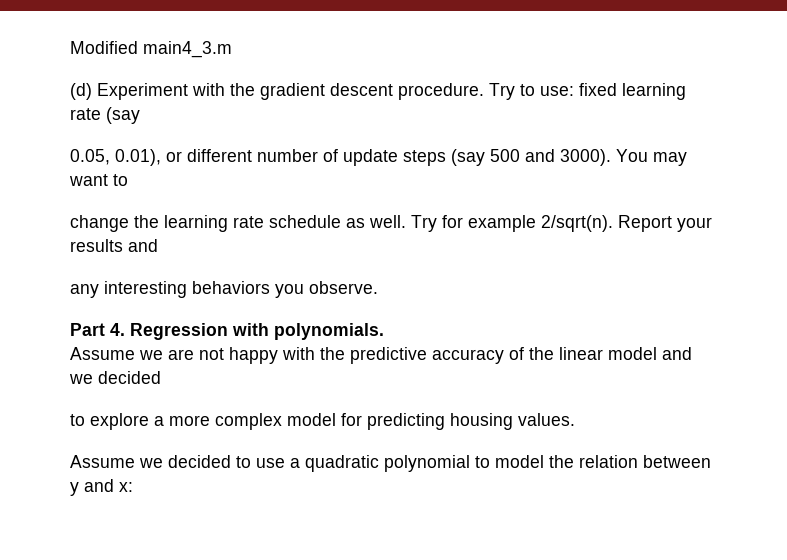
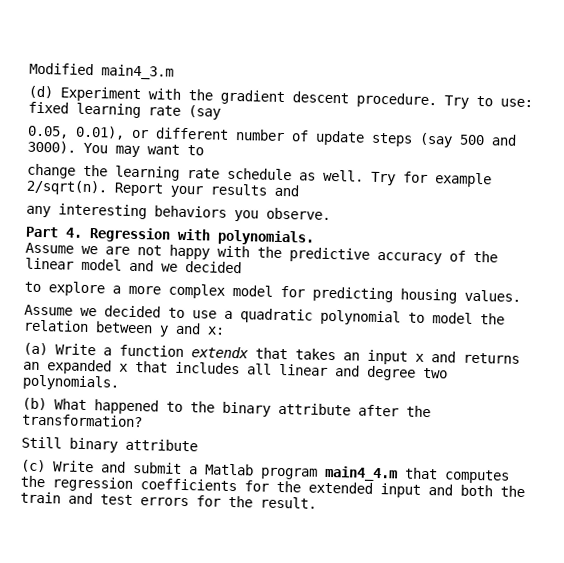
(133, 487) none -> [23,342,520,365] [23,359,448,381] [22,374,120,391] [22,397,431,418] [21,413,143,428] [21,436,198,453] [21,459,510,484] [20,475,525,498] [20,491,317,509] // (a) Write a function extendx that takes an input x and returns an expanded x that includes all linear and degree two polynomials. // (b) What happened to the binary attribute after the transformation? // Still binary attribute // (c) Write and submit a Matlab program main4_4.m that computes the regression coefficients for the extended input and both the train and test errors for the result.

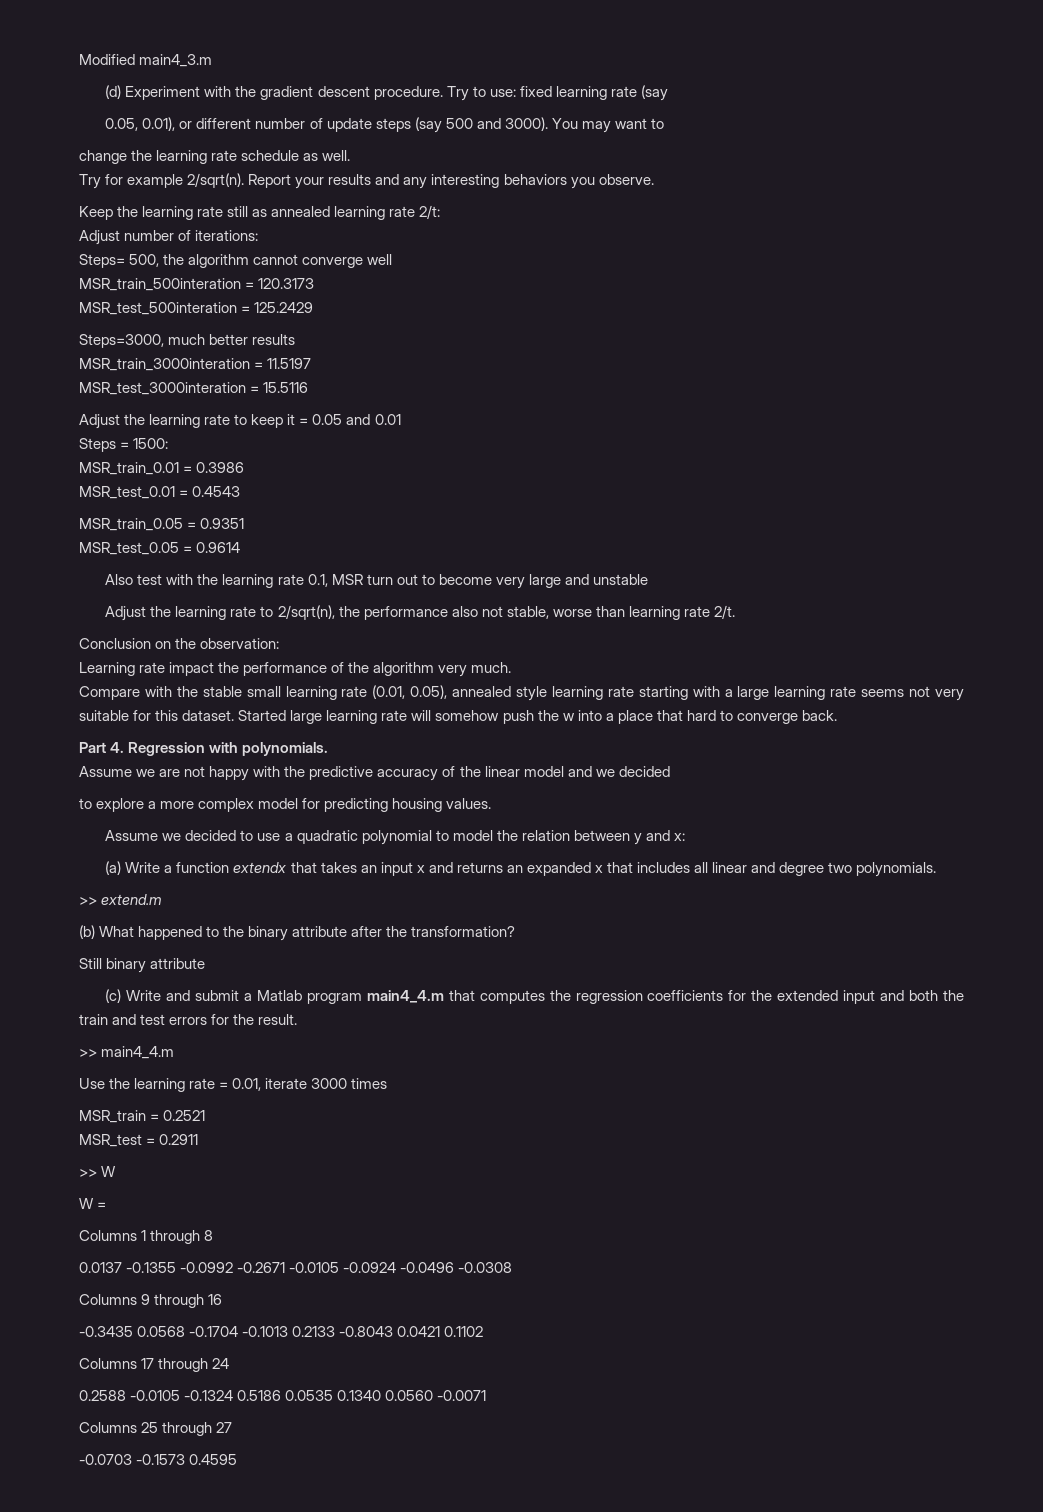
(364, 175) none -> (351, 155) //
(299, 190) // -> (400, 179) none
(331, 213) none -> [79,205,441,220] [79,230,259,245] [79,254,393,268] [79,278,315,291] [79,302,314,315] [79,334,296,348] [79,358,312,371] [79,382,309,395] [79,414,401,429] [79,438,169,452] [79,462,245,475] [79,486,241,499] [79,518,245,531] [79,542,241,555] [105,574,649,589] [105,605,736,621] [79,638,280,649] [79,662,512,677] [79,685,965,701] [79,710,837,724] // Keep the learning rate still as annealed learning rate 2/t: // Adjust number of iterations: // Steps= 500, the algorithm cannot converge well // MSR_train_500interation = 120.3173 // MSR_test_500interation = 125.2429 // Steps=3000, much better results // MSR_train_3000interation = 11.5197 // MSR_test_3000interation = 15.5116 // Adjust the learning rate to keep it = 0.05 and 0.01 // Steps = 1500: // MSR_train_0.01 = 0.3986 // MSR_test_0.01 = 0.4543 // MSR_train_0.05 = 0.9351 // MSR_test_0.05 = 0.9614 // Also test with the learning rate 0.1, MSR turn out to become very large and unstable // Adjust the learning rate to 2/sqrt(n), the performance also not stable, worse than learning rate 2/t. // Conclusion on the observation: // Learning rate impact the performance of the algorithm very much. // Compare with the stable small learning rate (0.01, 0.05), annealed style learning rate starting with a large learning rate seems not very suitable for this dataset. Started large learning rate will somehow push the w into a place that hard to converge back.
(120, 382) none -> [79,894,163,905] // >> extend.m
(317, 502) none -> [79,1046,175,1059] [79,1078,388,1092] [79,1110,206,1123] [79,1134,199,1147] [79,1166,117,1177] [79,1198,107,1209] [79,1230,214,1244] [79,1262,513,1273] [79,1294,223,1308] [79,1326,484,1337] [79,1358,230,1372] [79,1390,487,1401] [79,1422,233,1436] [79,1454,238,1465] // >> main4_4.m // Use the learning rate = 0.01, iterate 3000 times // MSR_train = 0.2521 // MSR_test = 0.2911 // >> W // W = // Columns 1 through 8 // 0.0137 -0.1355 -0.0992 -0.2671 -0.0105 -0.0924 -0.0496 -0.0308 // Columns 9 through 16 // -0.3435 0.0568 -0.1704 -0.1013 0.2133 -0.8043 0.0421 0.1102 // Columns 17 through 24 // 0.2588 -0.0105 -0.1324 0.5186 0.0535 0.1340 0.0560 -0.0071 // Columns 25 through 27 // -0.0703 -0.1573 0.4595

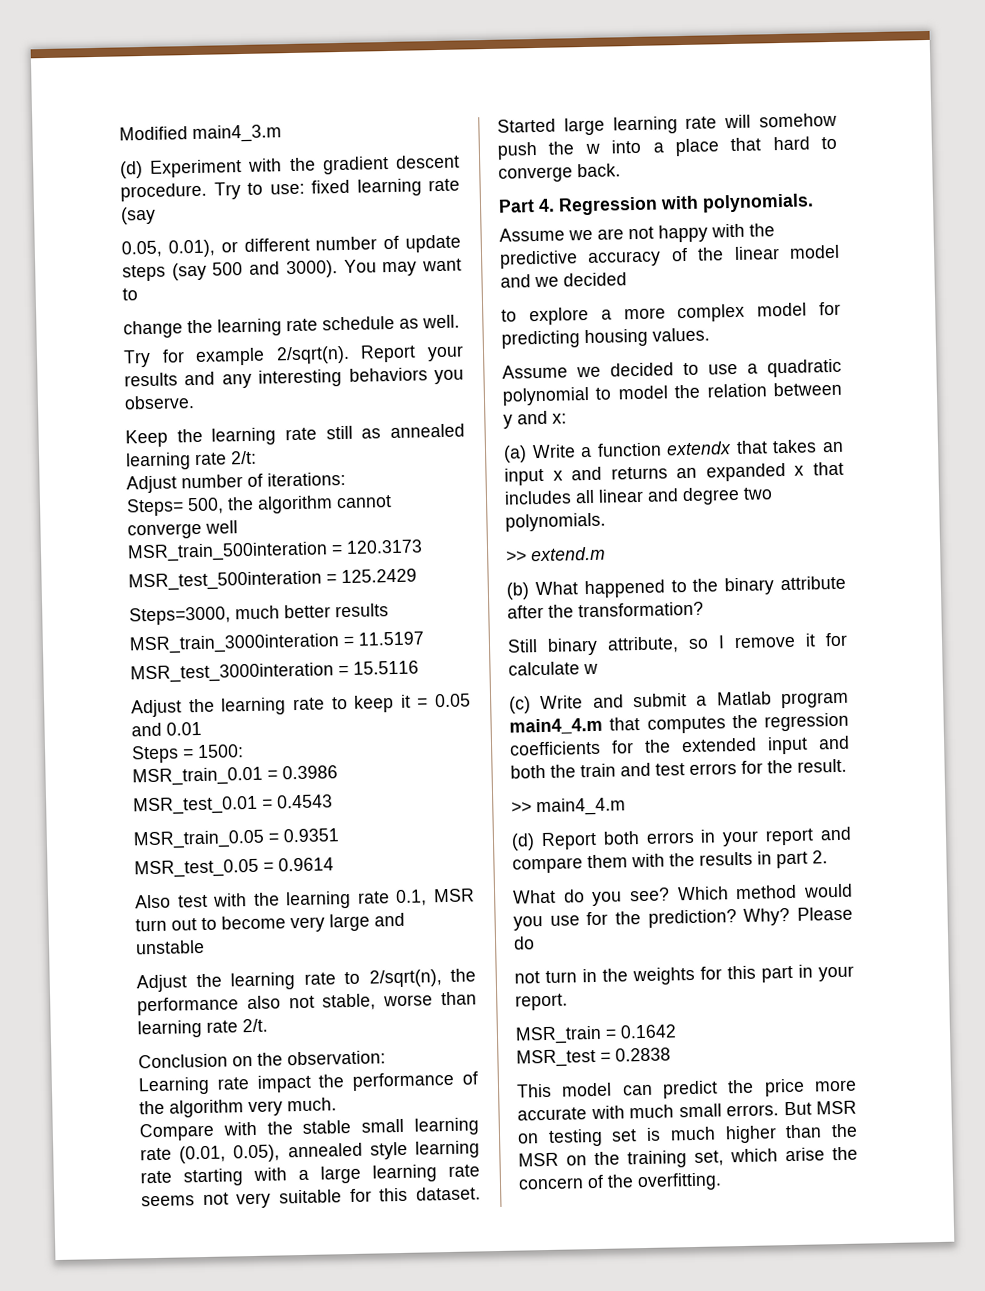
[150,958,206,969] attribute -> [607,632,848,654] [508,661,598,676] attribute, so I remove it for calculate w
[79,1078,388,1092] Use the learning rate = 0.01, iterate 3000 times -> [511,826,852,851] [512,850,828,874] [513,883,853,907] [513,906,853,931] [513,936,535,950] [514,964,854,986] [515,993,568,1011] (d) Report both errors in your report and compare them with the results in part 2. // What do you see? Which method would you use for the prediction? Why? Please do // not turn in the weights for this part in your report.
[163,1110,206,1121] 0.2521 -> [620,1024,677,1039] 0.1642
[159,1134,199,1145] [79,1166,117,1177] [79,1198,107,1209] [79,1230,214,1244] [79,1262,513,1273] [79,1294,223,1308] [79,1326,484,1337] [79,1358,230,1372] [79,1390,487,1401] [79,1422,233,1436] [79,1454,238,1465] 0.2911 // >> W // W = // Columns 1 through 8 // 0.0137 -0.1355 -0.0992 -0.2671 -0.0105 -0.0924 -0.0496 -0.0308 // Columns 9 through 16 // -0.3435 0.0568 -0.1704 -0.1013 0.2133 -0.8043 0.0421 0.1102 // Columns 17 through 24 // 0.2588 -0.0105 -0.1324 0.5186 0.0535 0.1340 0.0560 -0.0071 // Columns 25 through 27 // -0.0703 -0.1573 0.4595 -> [615,1047,671,1062] [516,1078,857,1099] [517,1100,857,1121] [517,1123,858,1147] [518,1146,858,1169] [518,1172,722,1192] 0.2838 // This model can predict the price more accurate with much small errors. But MSR on testing set is much higher than the MSR on the training set, which arise the concern of the overfitting.

